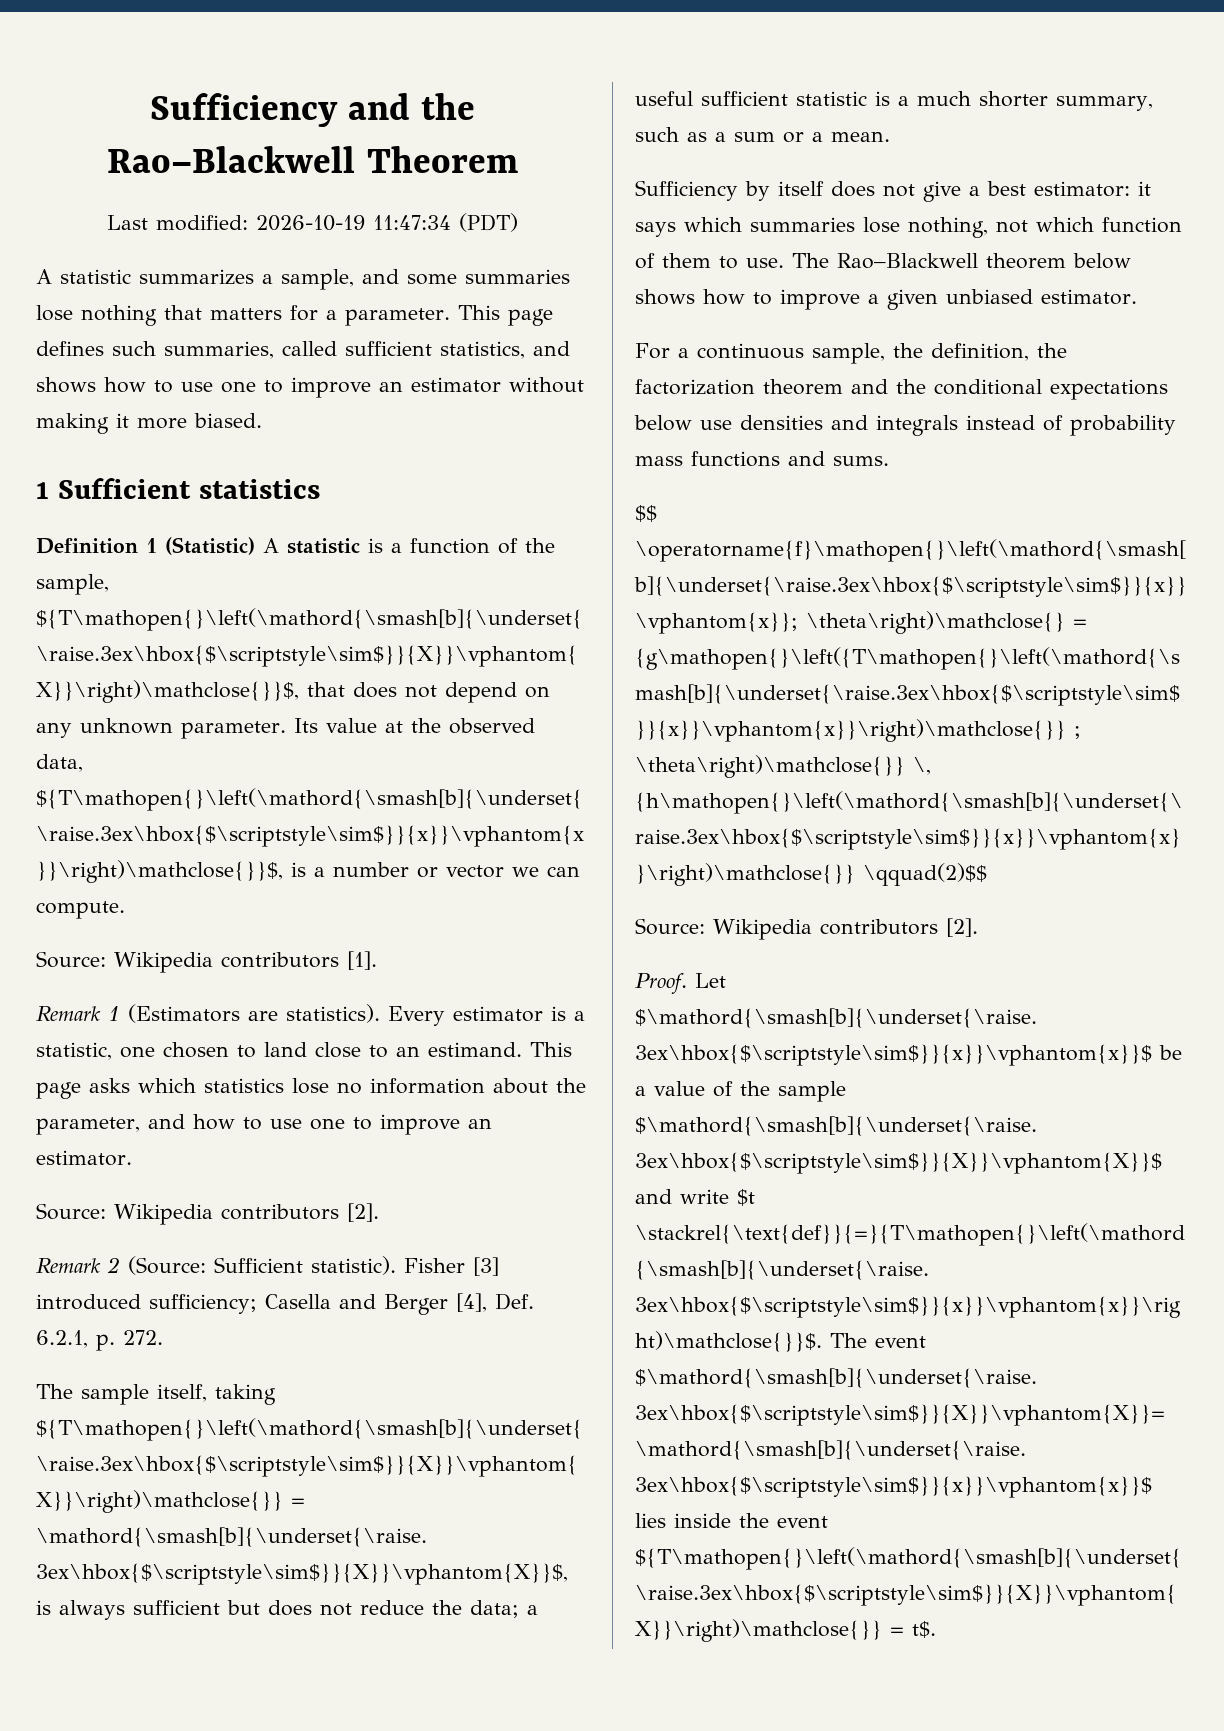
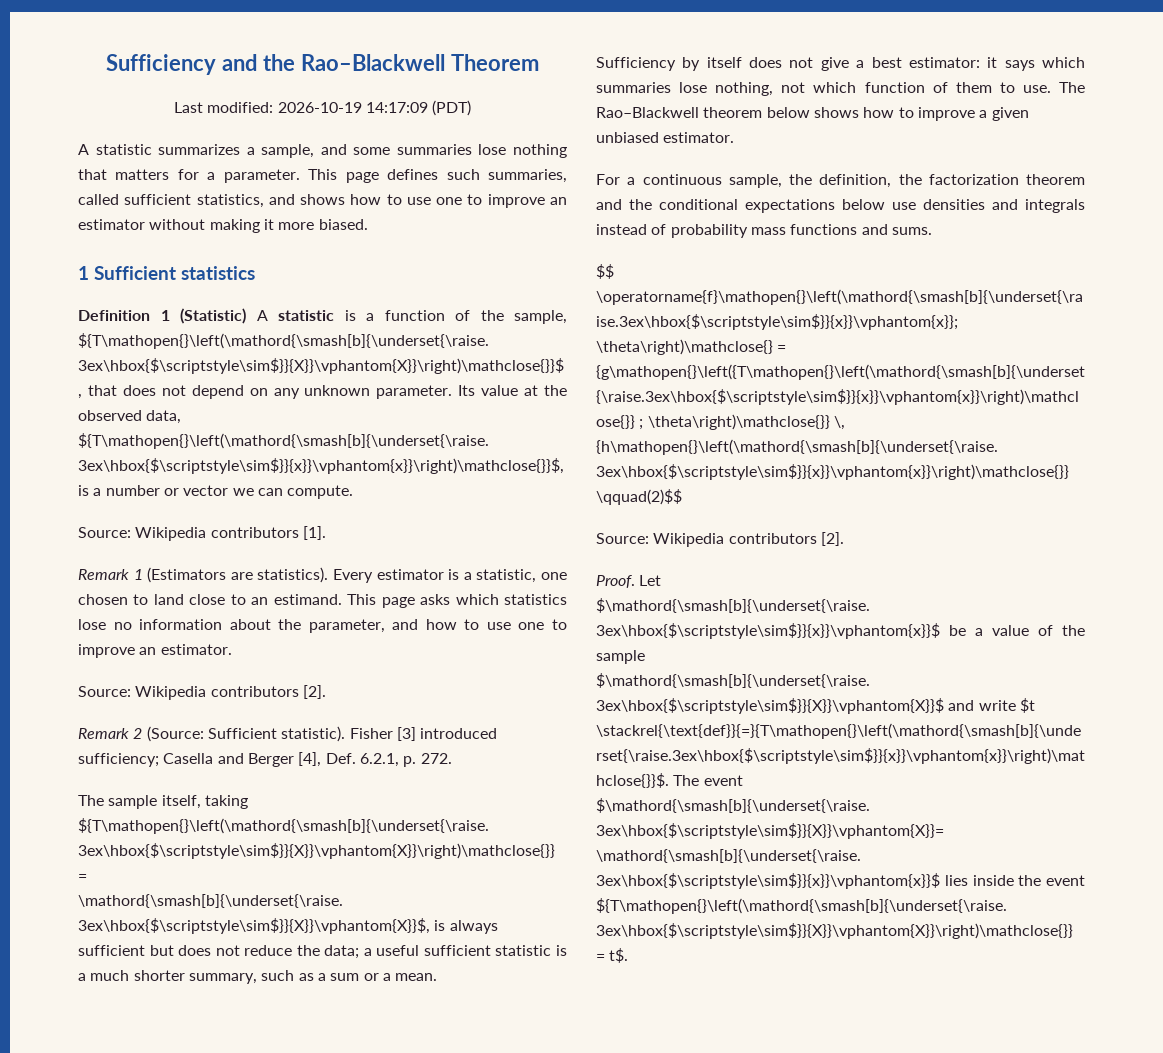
[373,215,451,230] 11:47:34 -> [365,102,428,113] 14:17:09

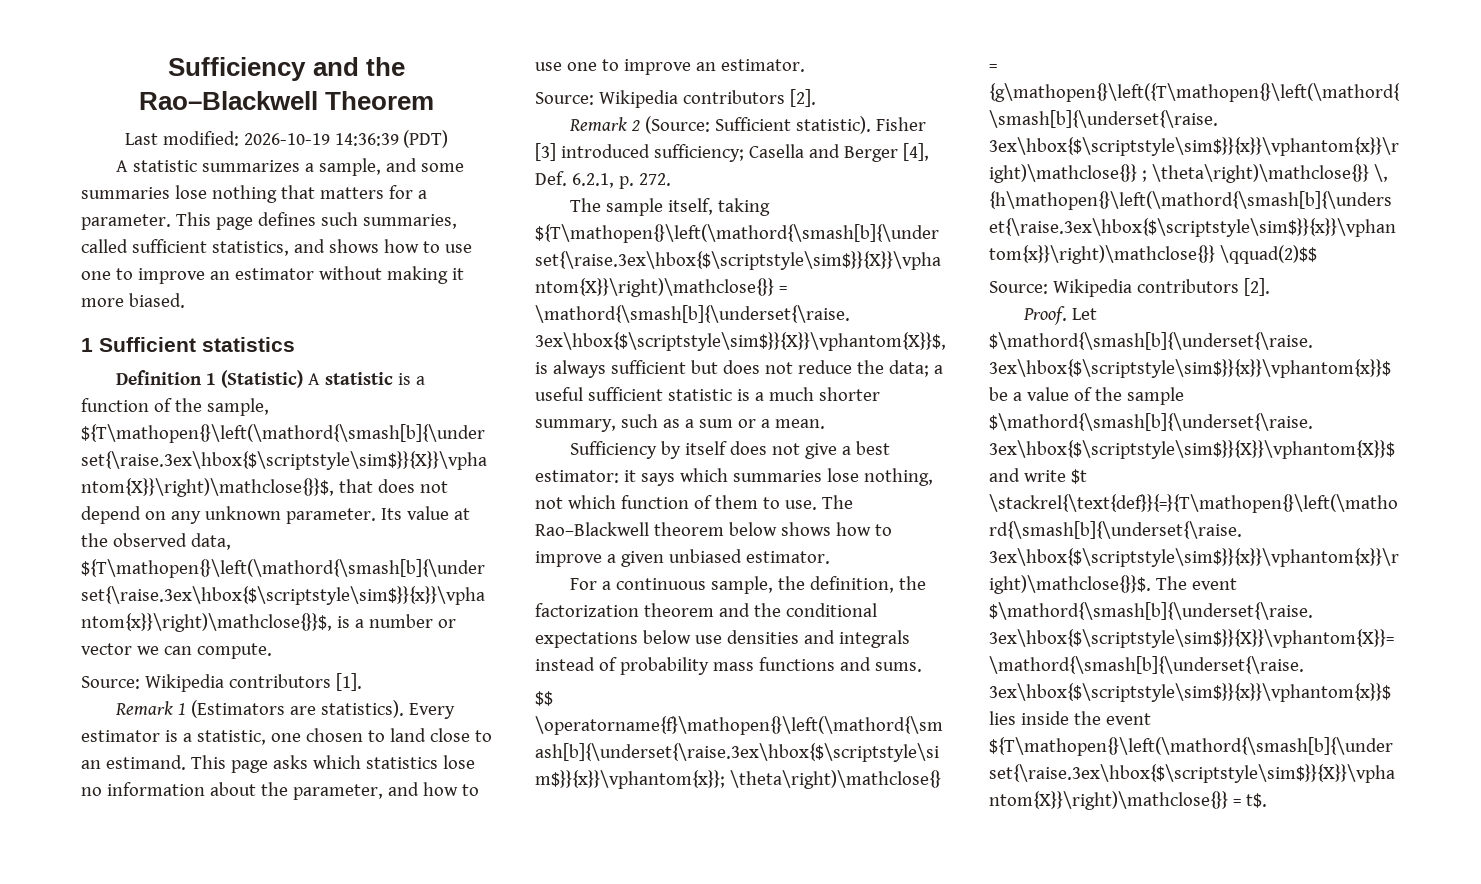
[365,102,428,113] 14:17:09 -> [334,133,399,146] 14:36:39

